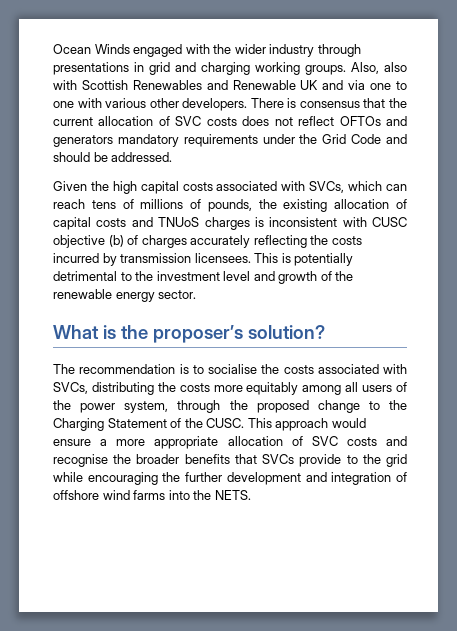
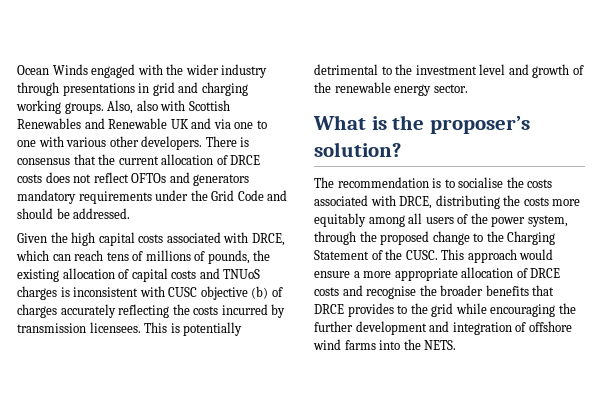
[175,116,202,126] SVC -> [230,155,261,165] DRCE
[309,181,345,193] SVCs, -> [251,233,285,246] DRCE,
[53,382,88,394] SVCs, -> [399,196,433,209] DRCE,
[311,436,338,446] SVC -> [530,268,561,278] DRCE
[262,454,342,467] SVCs provide -> [314,303,394,317] DRCE provides

